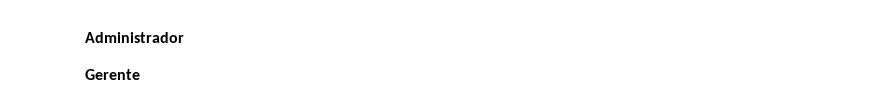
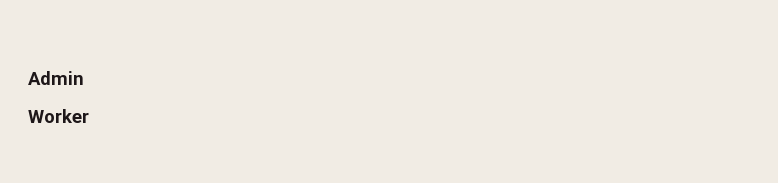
[85,32,184,43] [85,69,140,80] Administrador // Gerente -> [28,71,84,85] [28,109,89,123] Admin // Worker

